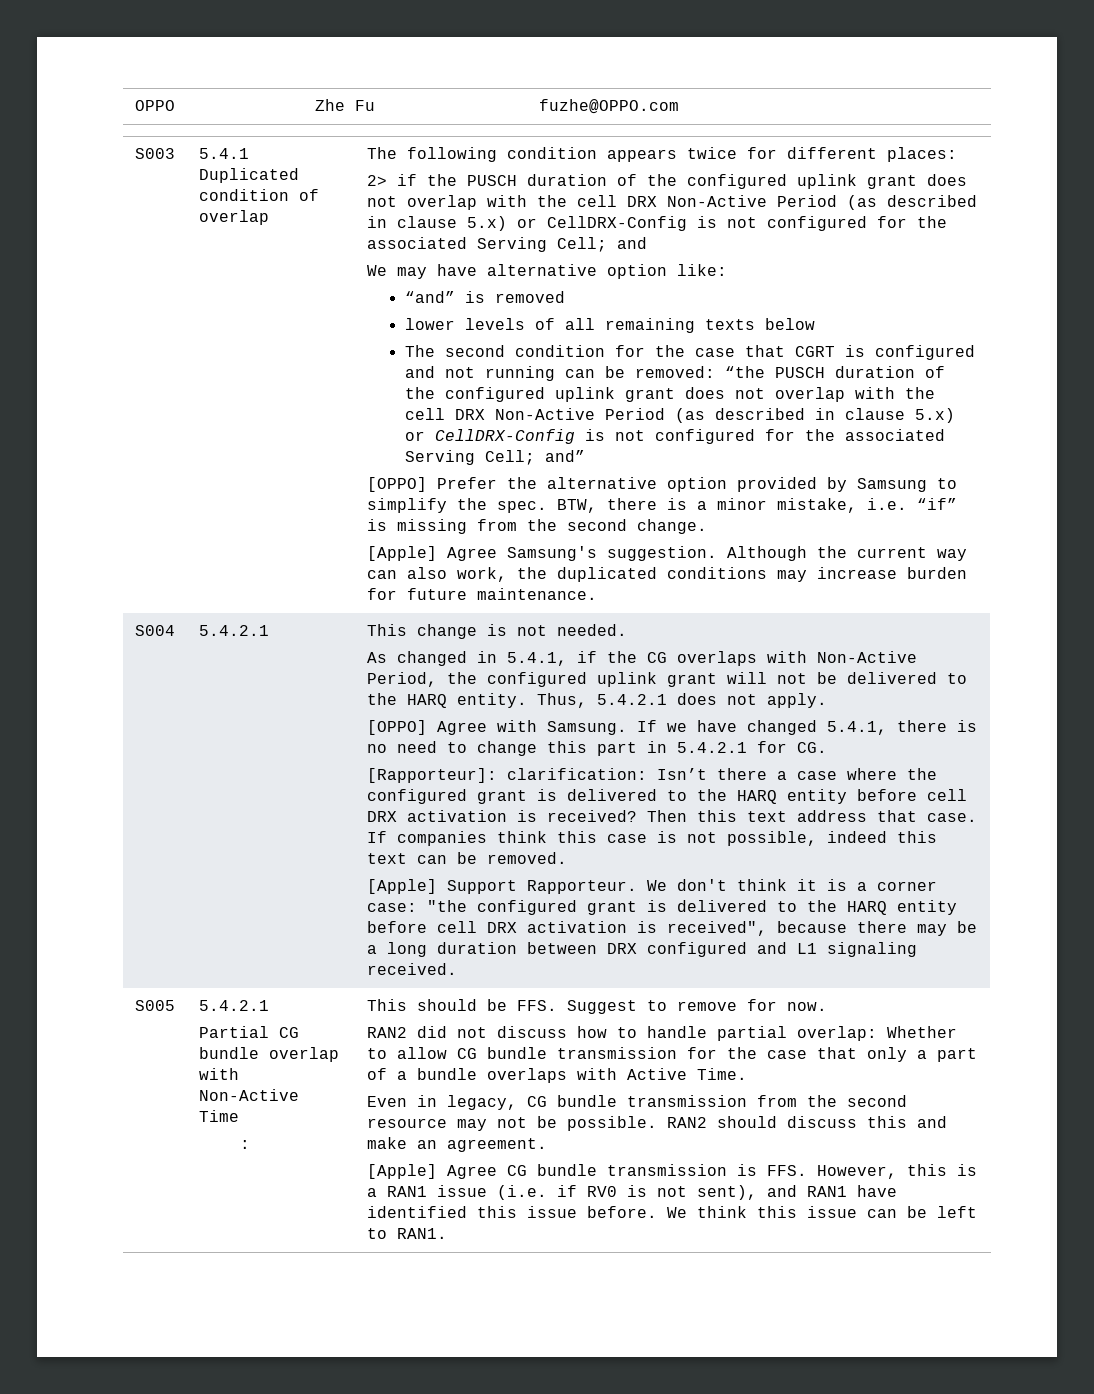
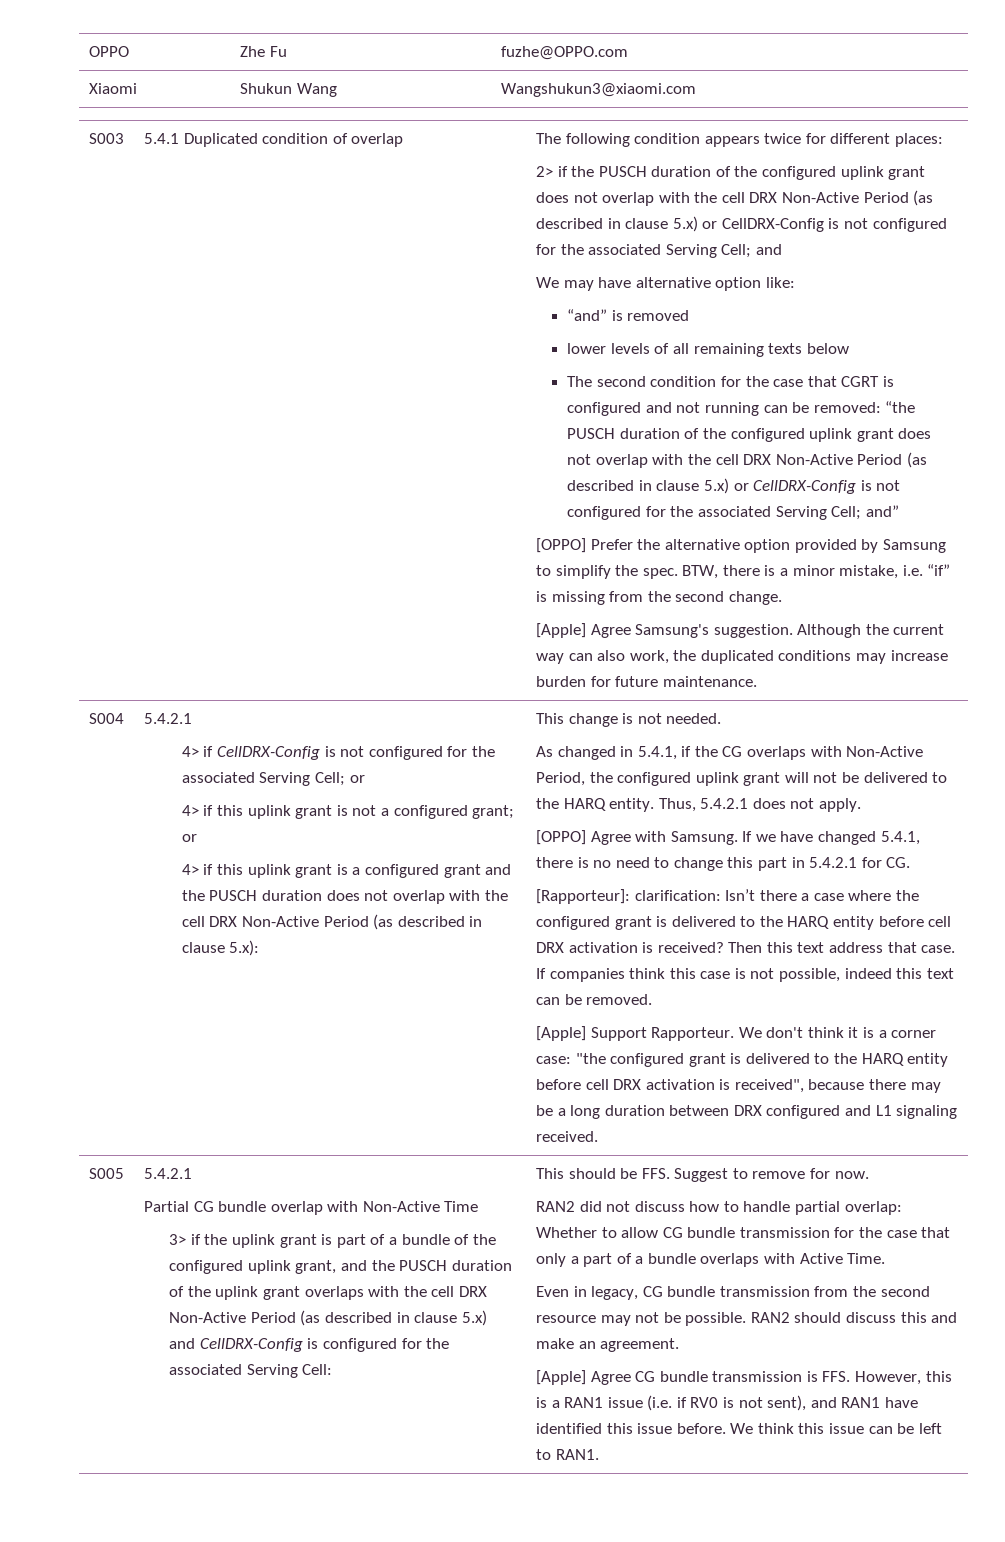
(679, 106) none -> [88,83,137,94] [239,83,337,97] [500,83,696,97] // Xiaomi | Shukun Wang | Wangshukun3@xiaomi.com
(269, 630) none -> [181,746,496,760] [181,772,365,786] [181,805,515,819] [181,834,197,842] [181,864,512,878] [181,890,509,904] [181,914,483,930] [181,940,260,956] // 4> if CellDRX-Config is not configured for the associated Serving Cell; or // 4> if this uplink grant is not a configured grant; or // 4> if this uplink grant is a configured grant and the PUSCH duration does not overlap with the cell DRX Non-Active Period (as described in clause 5.x):
[239,1140,250,1149] : -> [169,1234,496,1248] [169,1260,512,1274] [169,1286,487,1300] [169,1310,487,1326] [169,1338,450,1352] [169,1364,333,1378] 3> if the uplink grant is part of a bundle of the configured uplink grant, and the PUSCH duration of the uplink grant overlaps with the cell DRX Non-Active Period (as described in clause 5.x) and CellDRX-Config is configured for the associated Serving Cell:

